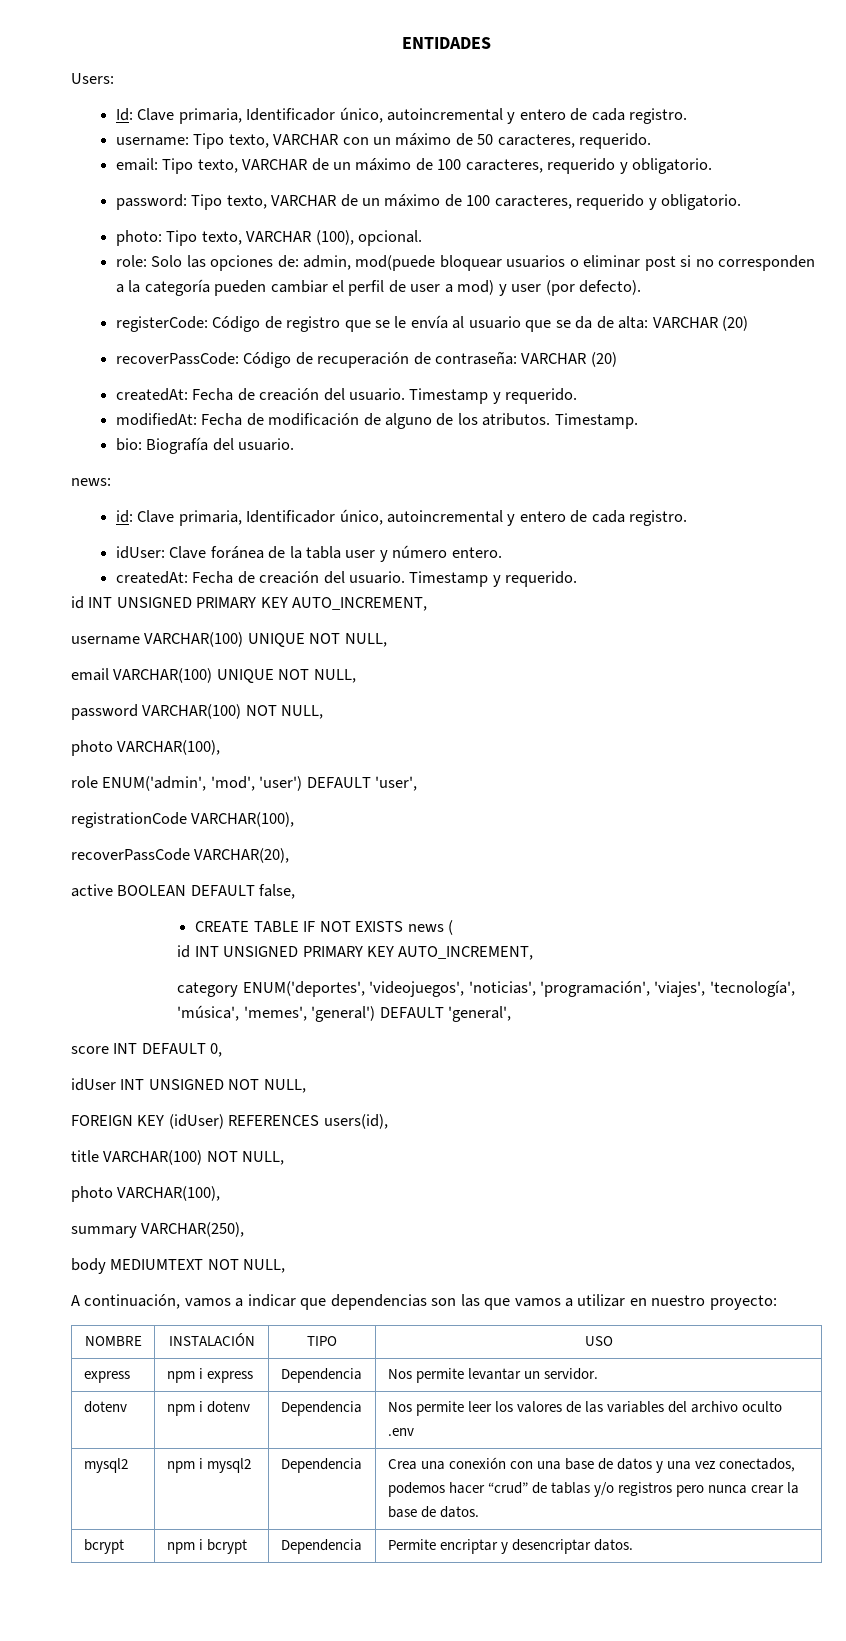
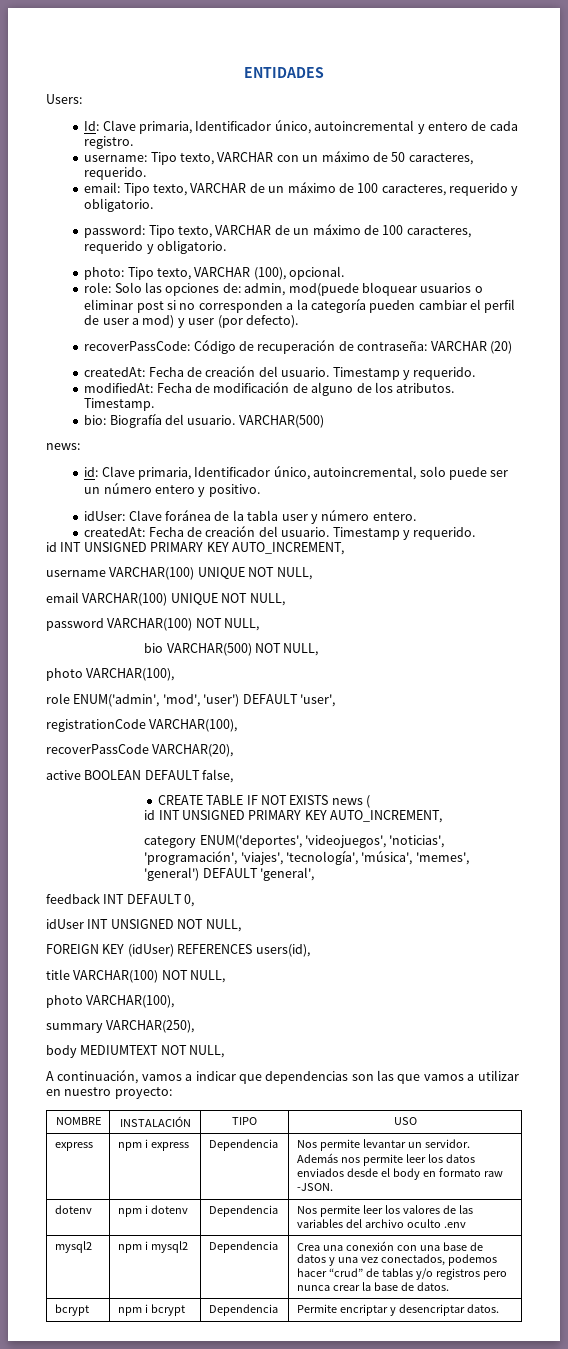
[115,315,748,332] // registerCode: Código de registro que se le envía al usuario que se da de alta: VARCHAR (20) -> (298, 321) none
(295, 444) none -> [238,415,324,428] VARCHAR(500)
[386,510,688,526] autoincremental y entero de cada registro. -> [313,466,509,480] [84,482,260,497] autoincremental, solo puede ser un número entero y positivo.
(324, 712) none -> [144,643,319,656] // bio VARCHAR(500) NOT NULL,
[71,1046,109,1054] score -> [46,893,100,904] feedback
(598, 1374) none -> [296,1153,475,1166] [296,1168,503,1180] [296,1183,333,1191] Además nos permite leer los datos enviados desde el body en formato raw -JSON.

